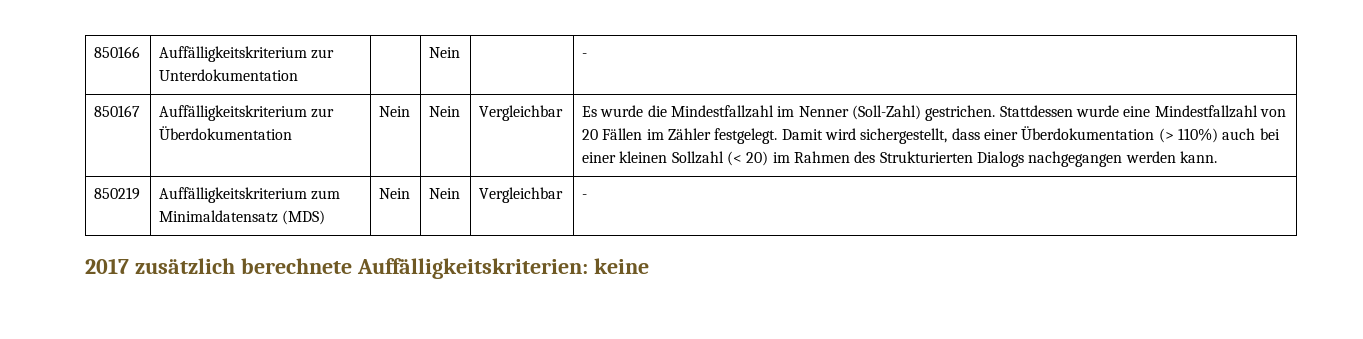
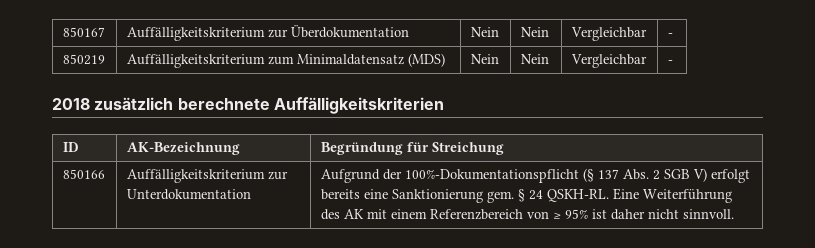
[94,46,141,58] [159,46,335,62] [159,69,299,81] [429,47,461,58] [582,53,588,58] 850166 | Auffälligkeitskriterium zur Unterdokumentation | | Nein | | - // -> (62, 32) none
[582,105,1286,121] [582,126,1280,144] [582,151,1217,167] Es wurde die Mindestfallzahl im Nenner (Soll-Zahl) gestrichen. Stattdessen wurde eine Mindestfallzahl von 20 Fällen im Zähler festgelegt. Damit wird sichergestellt, dass einer Überdokumentation (> 110%) auch bei einer kleinen Sollzahl (< 20) im Rahmen des Strukturierten Dialogs nachgegangen werden kann. -> [667,33,673,37] -
[85,258,129,274] 2017 -> [52,98,90,110] 2018
[356,258,649,279] Auffälligkeitskriterien: keine -> [273,97,444,114] [62,142,79,152] [126,142,240,155] [320,142,504,155] [62,169,105,179] [126,169,288,183] [126,189,251,200] [320,168,750,183] [320,188,732,203] [320,209,734,220] Auffälligkeitskriterien // ID | AK-Bezeichnung | Begründung für Streichung // 850166 | Auffälligkeitskriterium zur Unterdokumentation | Aufgrund der 100%-Dokumentationspflicht (§ 137 Abs. 2 SGB V) erfolgt bereits eine Sanktionierung gem. § 24 QSKH-RL. Eine Weiterführung des AK mit einem Referenzbereich von ≥ 95% ist daher nicht sinnvoll.

